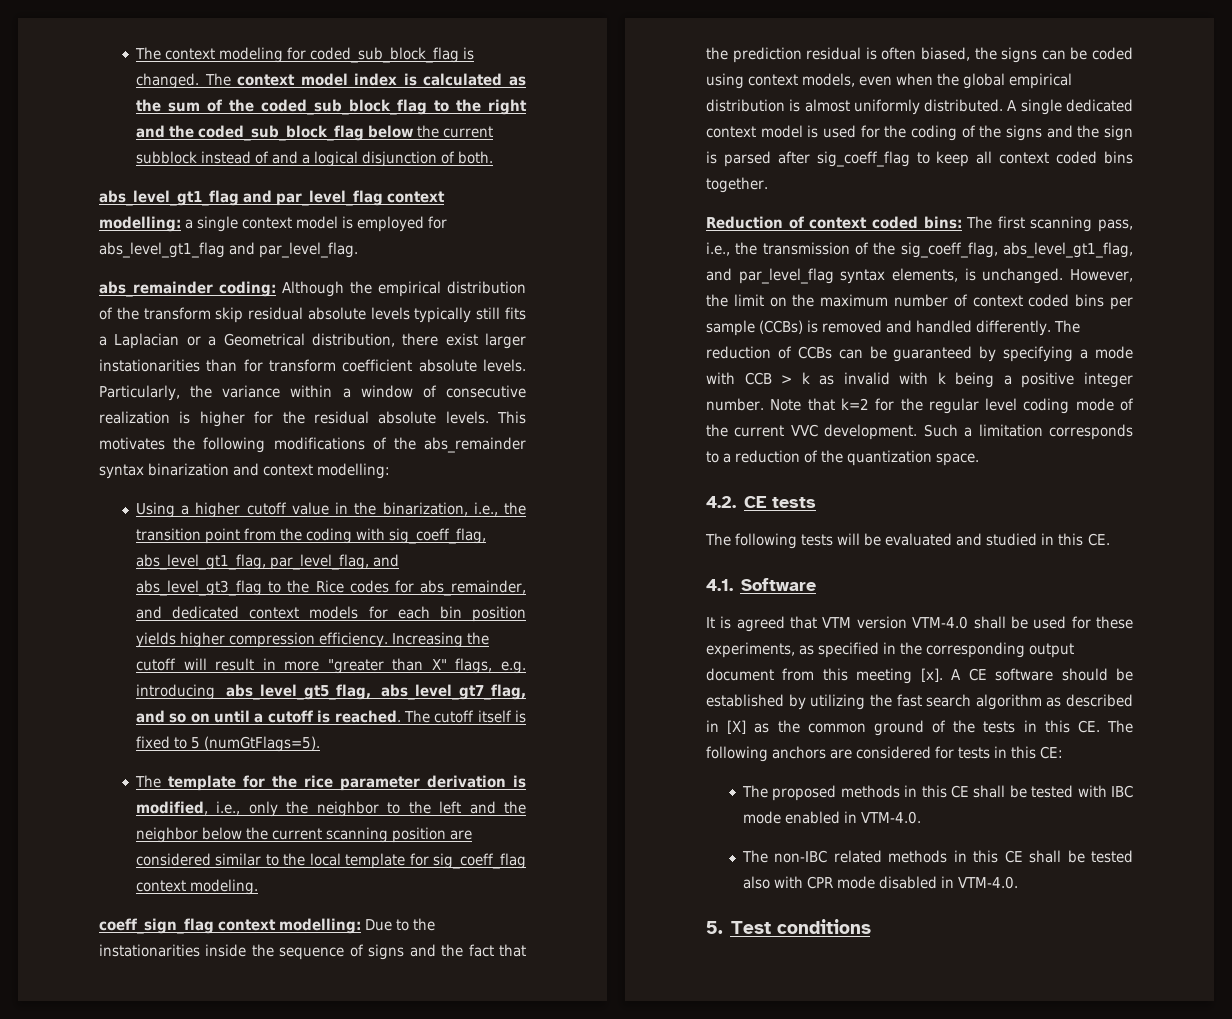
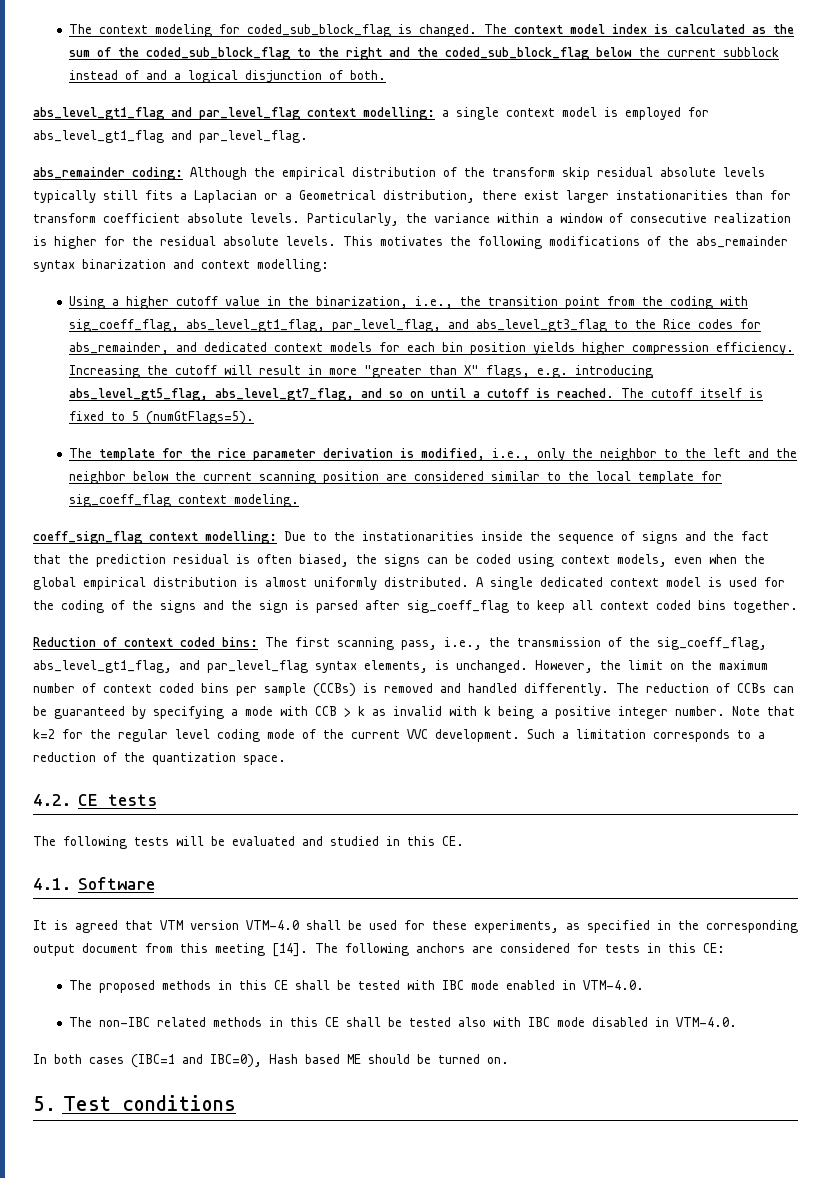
[920,668,1133,682] [706,694,1133,710] [706,720,1100,736] [x]. A CE software should be established by utilizing the fast search algorithm as described in [X] as the common ground of the tests in this CE. -> [272,943,308,957] [14].
[807,876,834,889] CPR -> [527,1017,550,1027] IBC
(1019, 882) none -> [33,1054,509,1068] // In both cases (IBC=1 and IBC=0), Hash based ME should be turned on.

